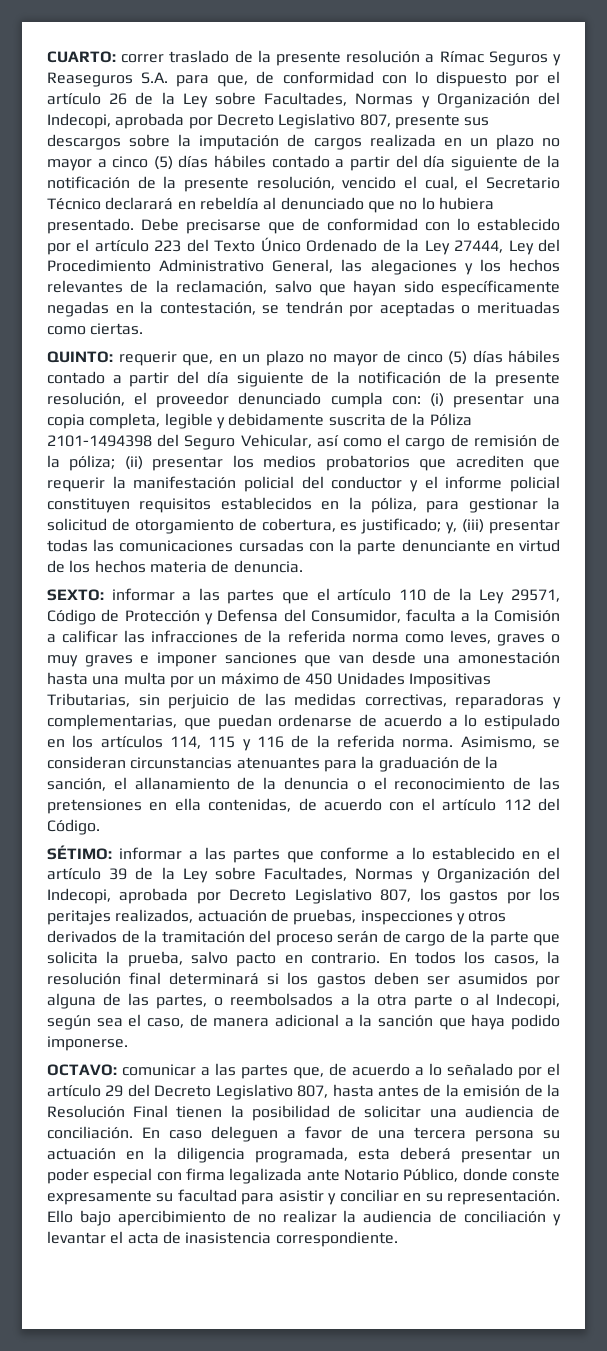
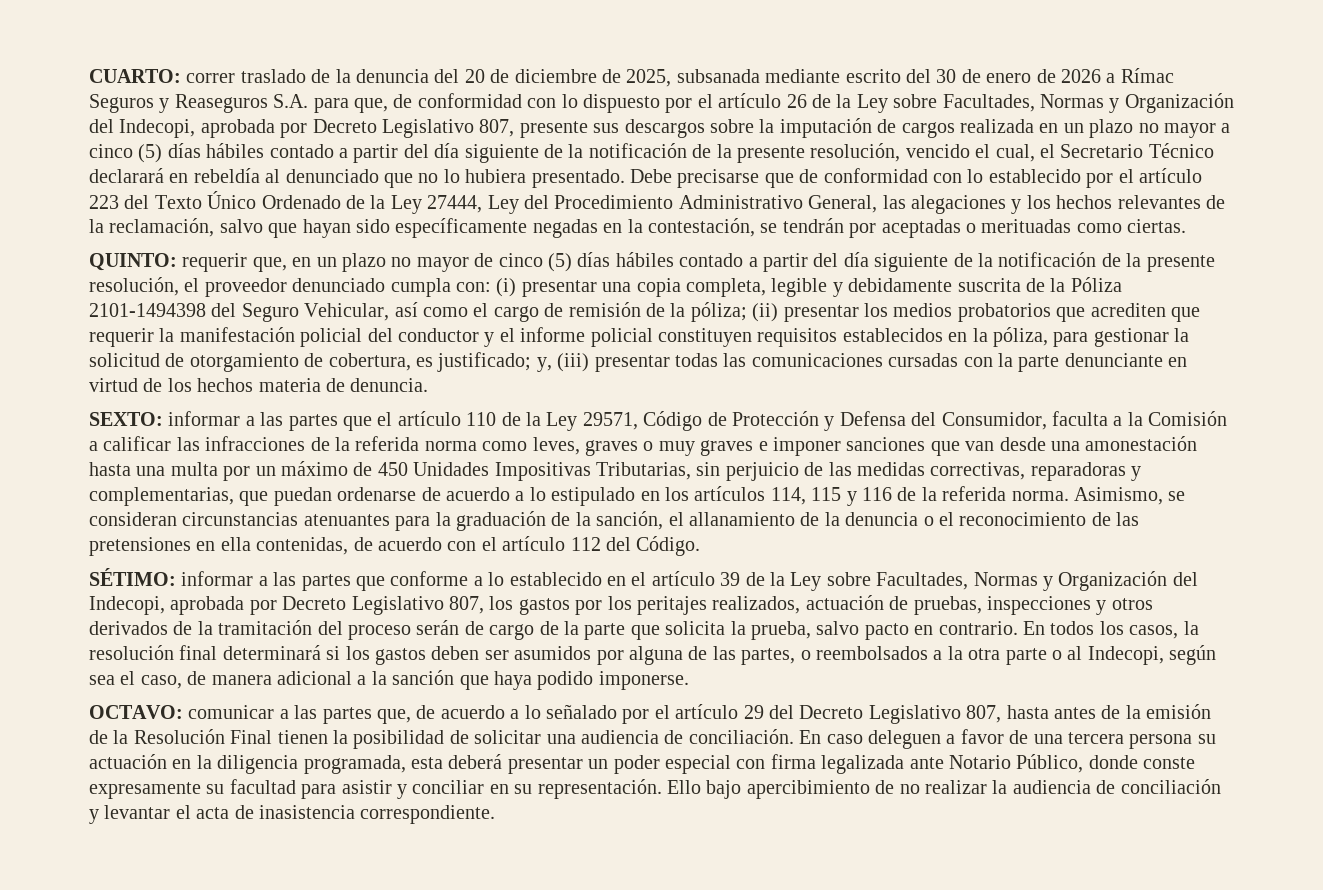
[276,50,421,66] presente resolución -> [356,69,1101,87] denuncia del 20 de diciembre de 2025, subsanada mediante escrito del 30 de enero de 2026

